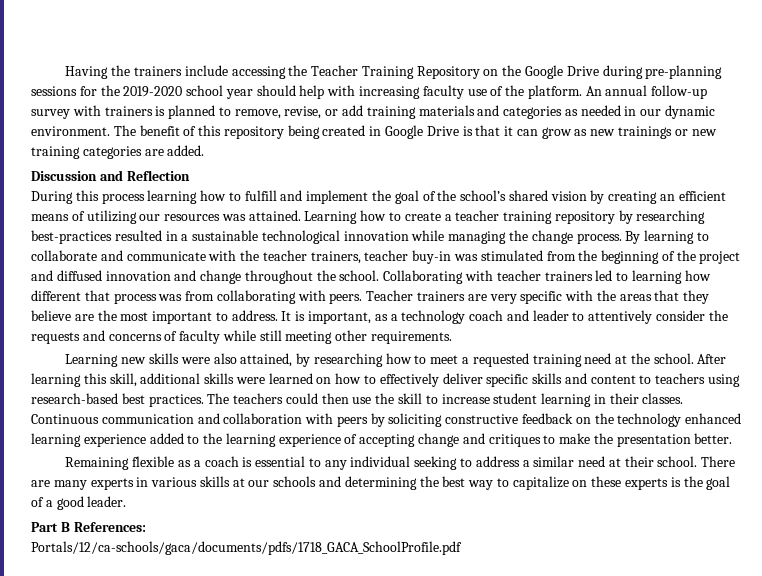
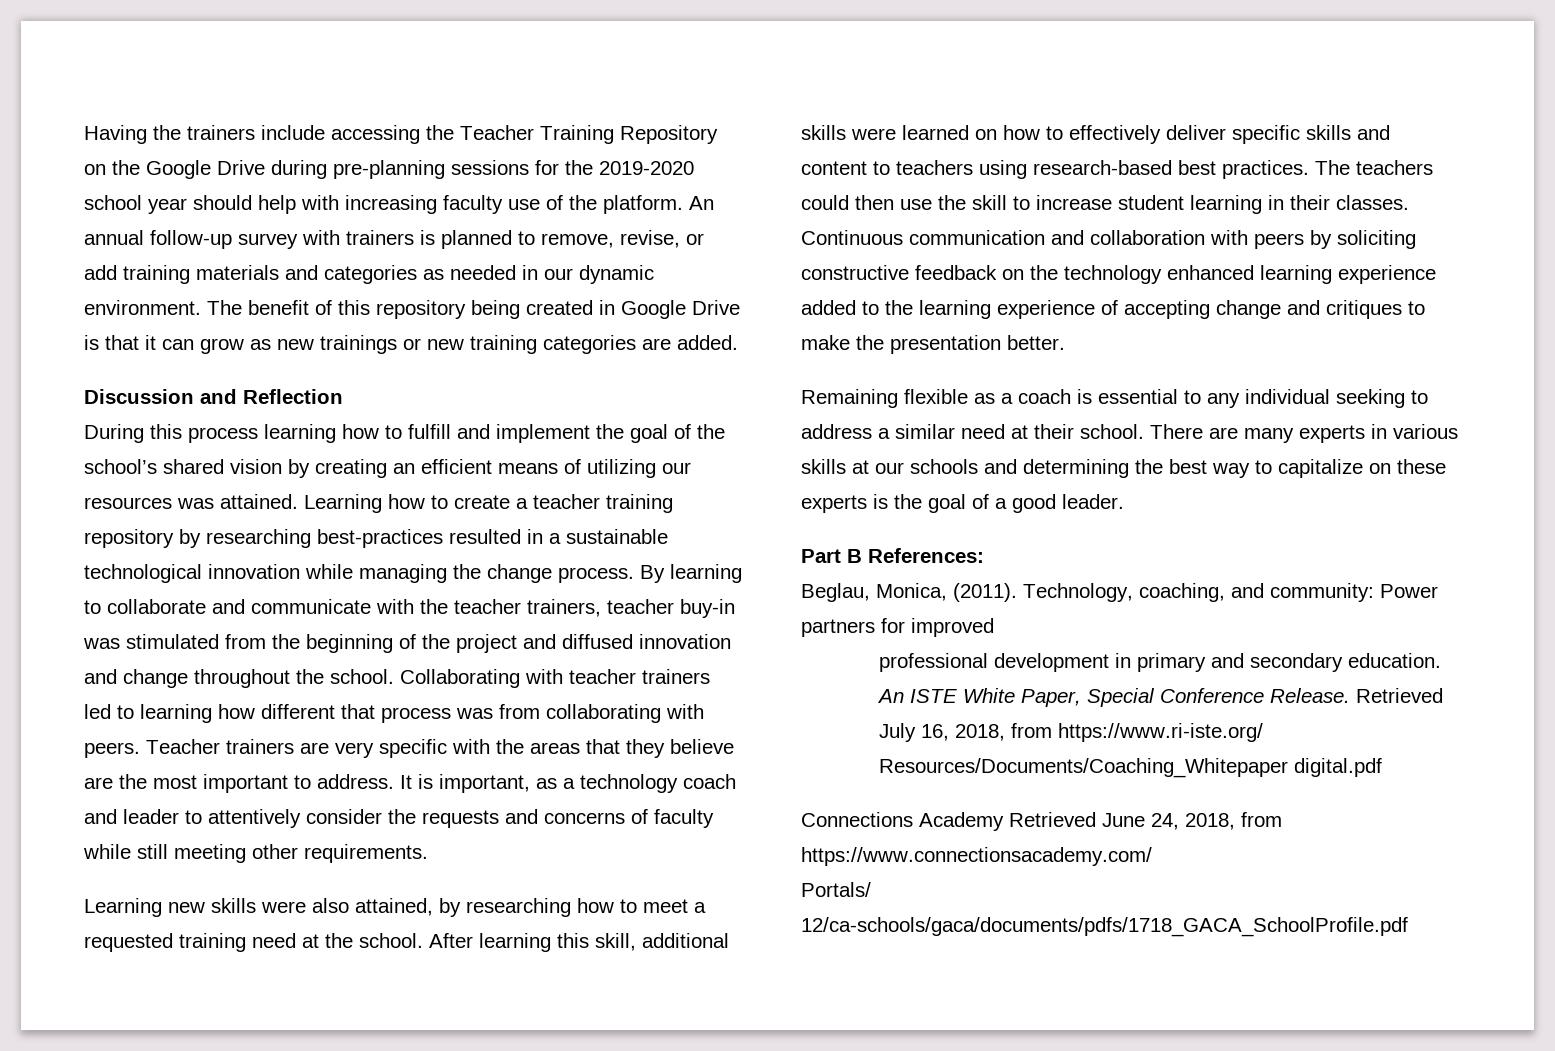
[31,541,462,555] Portals/12/ca-schools/gaca/documents/pdfs/1718_GACA_SchoolProfile.pdf -> [801,583,1438,602] [801,618,994,637] [879,653,1442,672] [877,688,1444,707] [879,723,1264,742] [879,758,1383,778] [801,812,1282,831] [801,847,1152,866] [801,882,871,897] [801,917,1408,937] Beglau, Monica, (2011). Technology, coaching, and community: Power partners for improved // professional development in primary and secondary education. An ISTE White Paper, Special Conference Release. Retrieved July 16, 2018, from https://www.ri-iste.org/ Resources/Documents/Coaching_Whitepaper digital.pdf // Connections Academy Retrieved June 24, 2018, from https://www.connectionsacademy.com/ // Portals/ 12/ca-schools/gaca/documents/pdfs/1718_GACA_SchoolProfile.pdf

